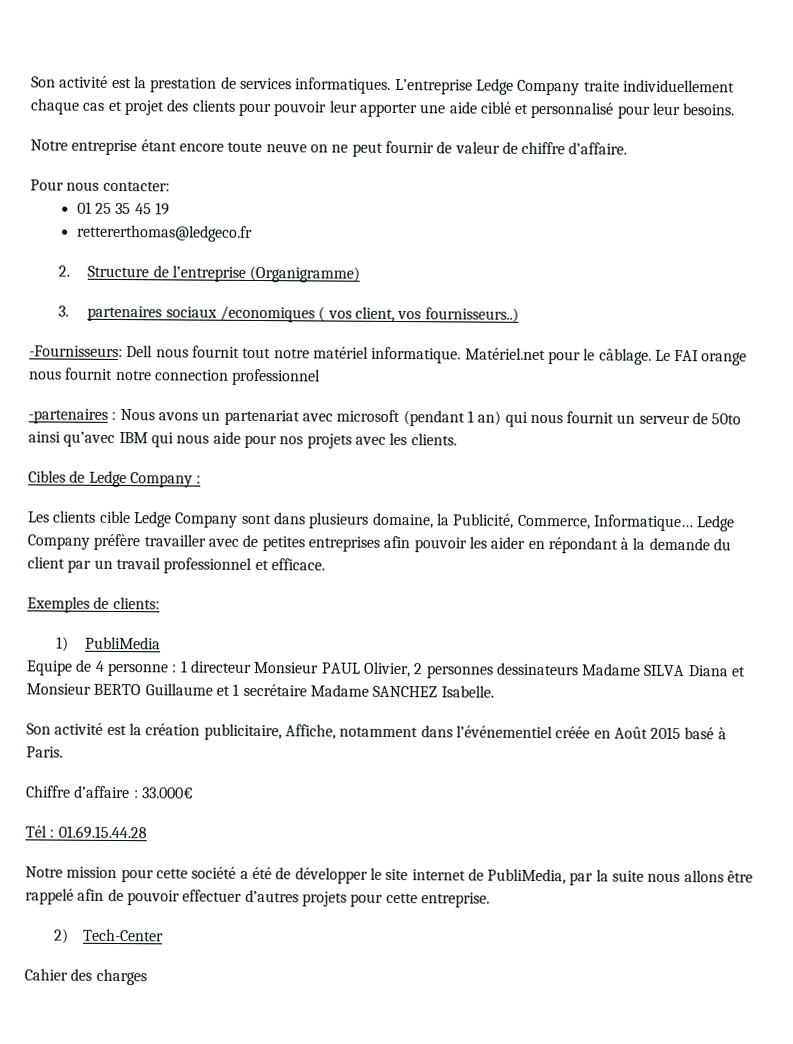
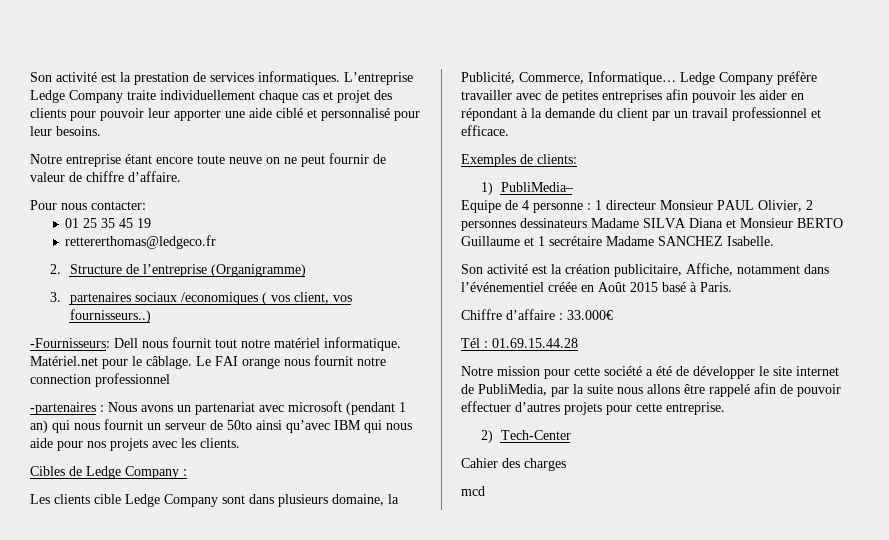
[85,636,162,650] PubliMedia -> [500,182,574,192] PubliMedia–
(147, 977) none -> [461,486,485,496] // mcd

